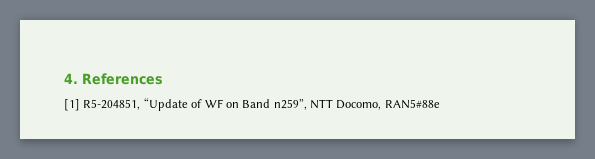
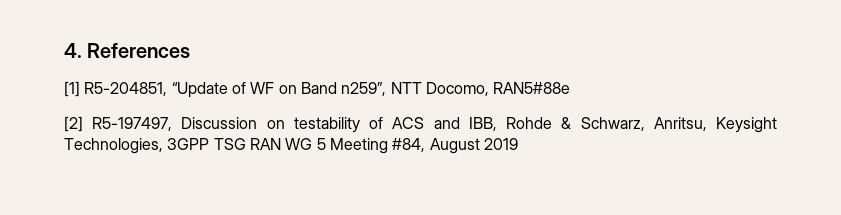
(440, 104) none -> [64,116,778,133] [64,138,518,154] // [2] R5-197497, Discussion on testability of ACS and IBB, Rohde & Schwarz, Anritsu, Keysight Technologies, 3GPP TSG RAN WG 5 Meeting #84, August 2019

